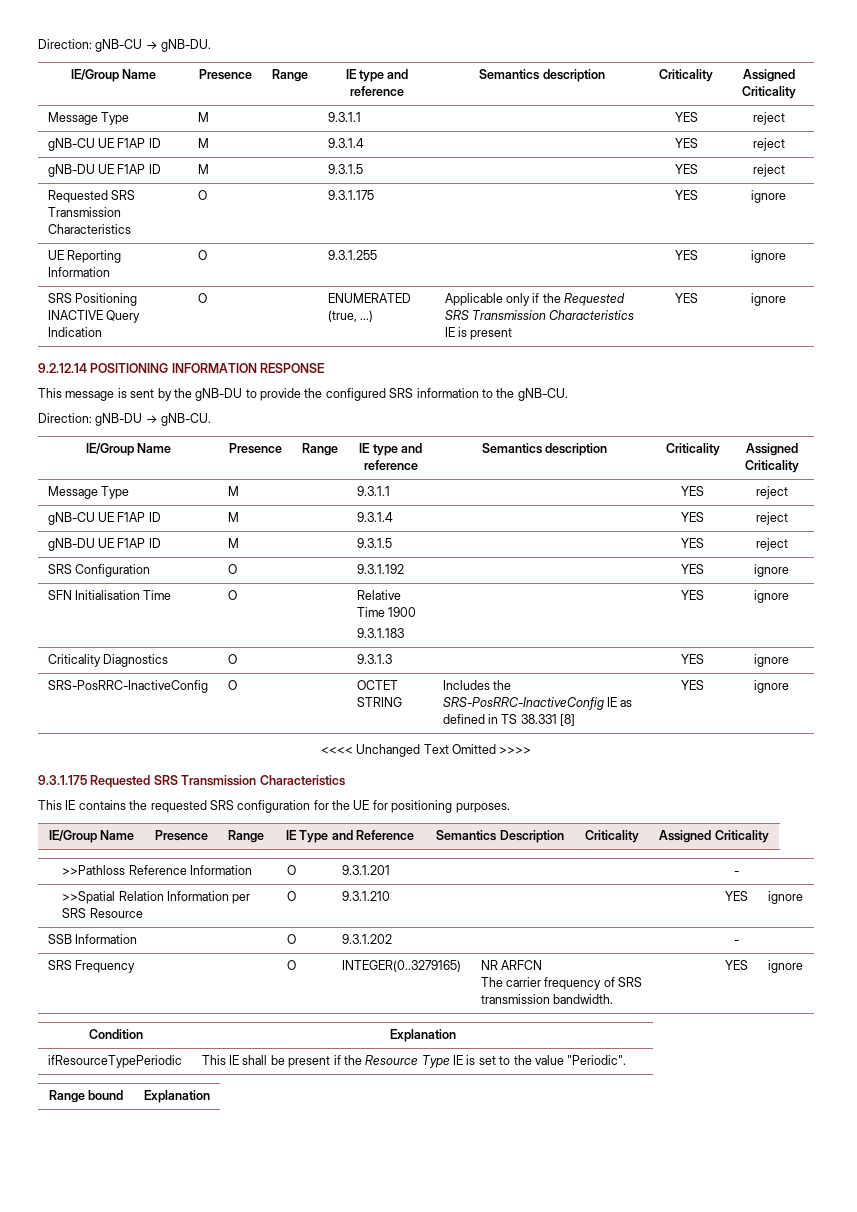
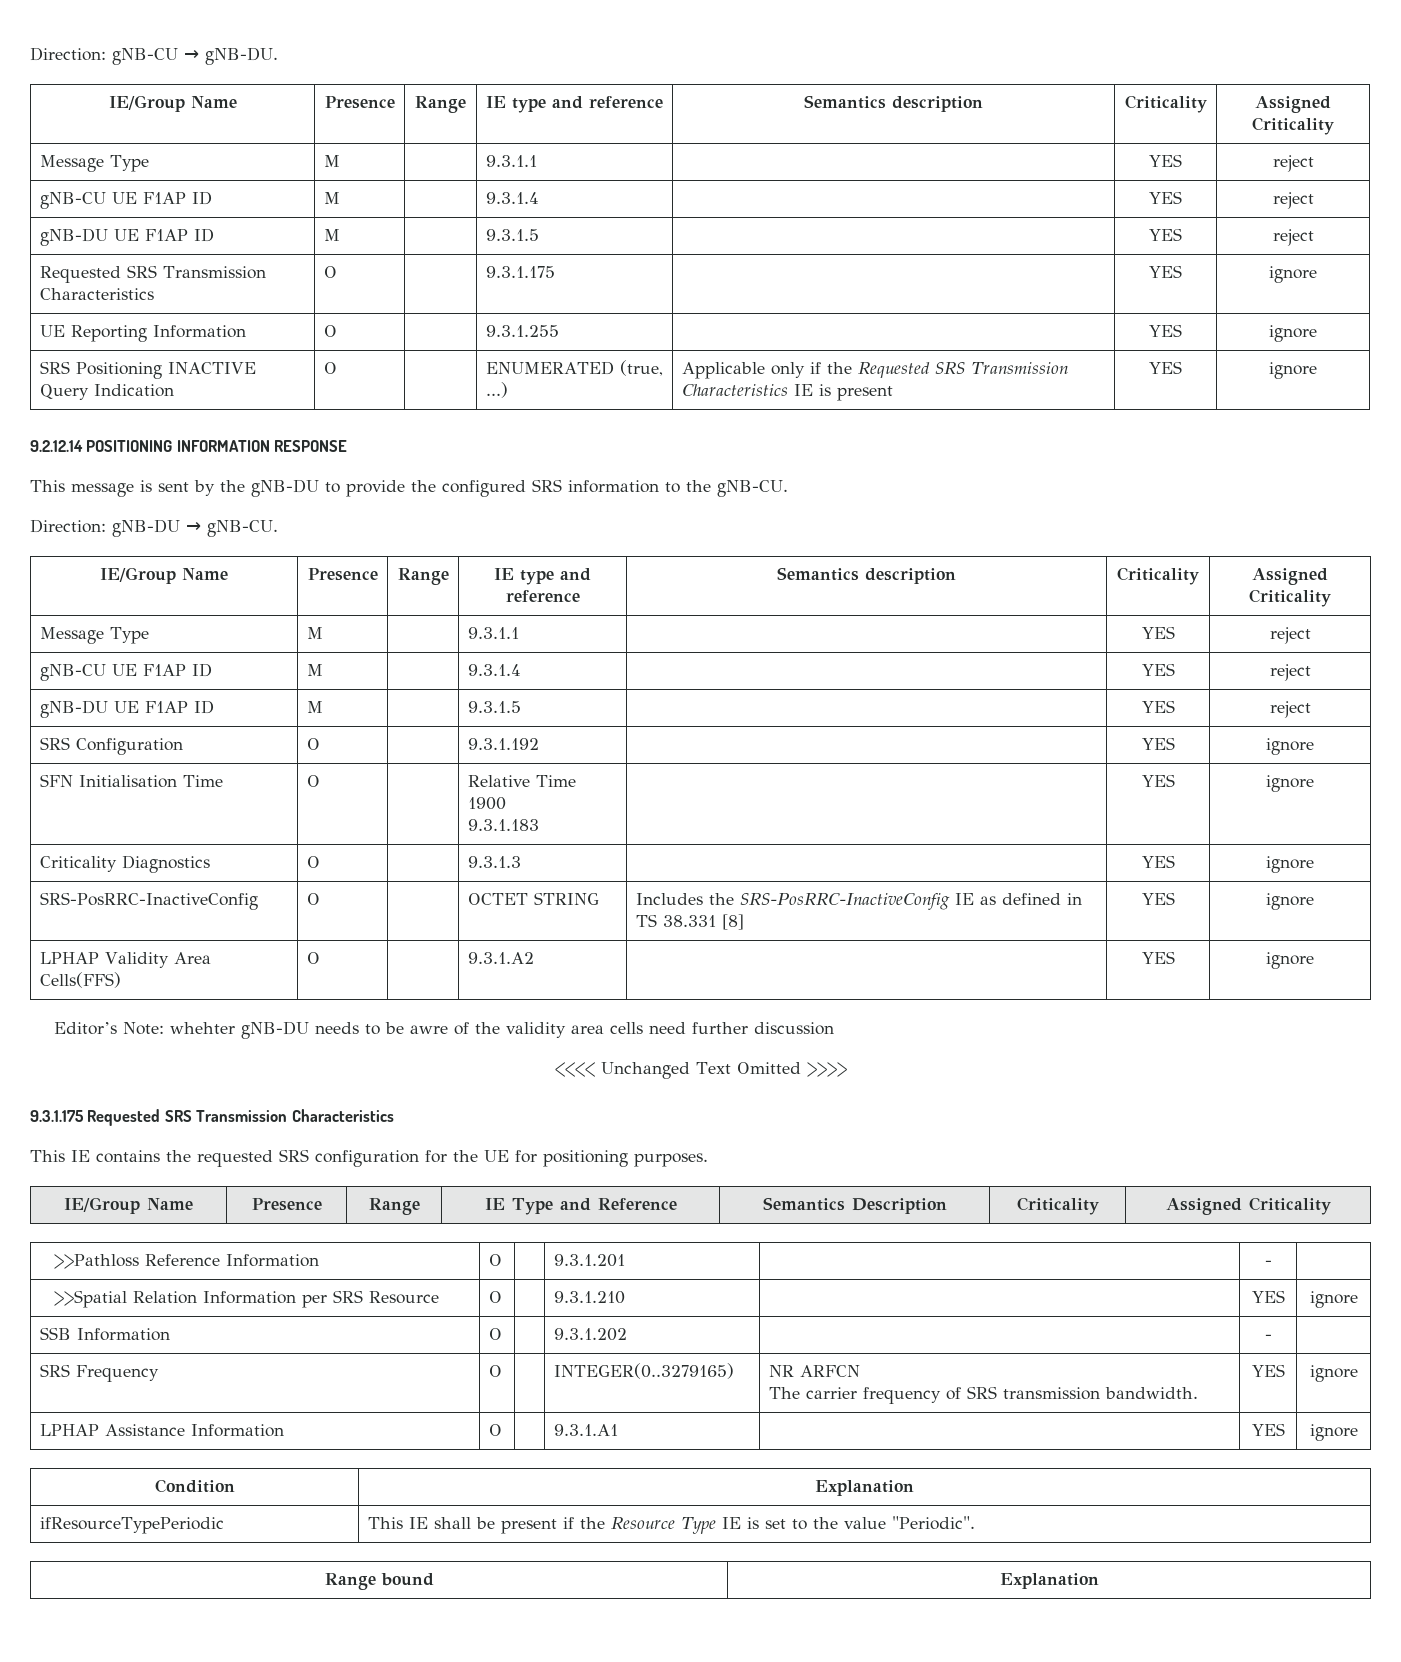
(789, 686) none -> [39,952,211,968] [39,972,121,988] [306,952,320,964] [467,952,534,964] [1141,951,1175,964] [1266,952,1314,969] [54,1021,835,1039] // LPHAP Validity Area Cells(FFS) | O | | 9.3.1.A2 | | YES | ignore // Editor’s Note: whehter gNB-DU needs to be awre of the validity area cells need further discussion
(803, 966) none -> [39,1424,284,1437] [488,1424,502,1436] [553,1424,618,1436] [1251,1423,1285,1436] [1309,1424,1358,1441] // LPHAP Assistance Information | O | | 9.3.1.A1 | | YES | ignore

